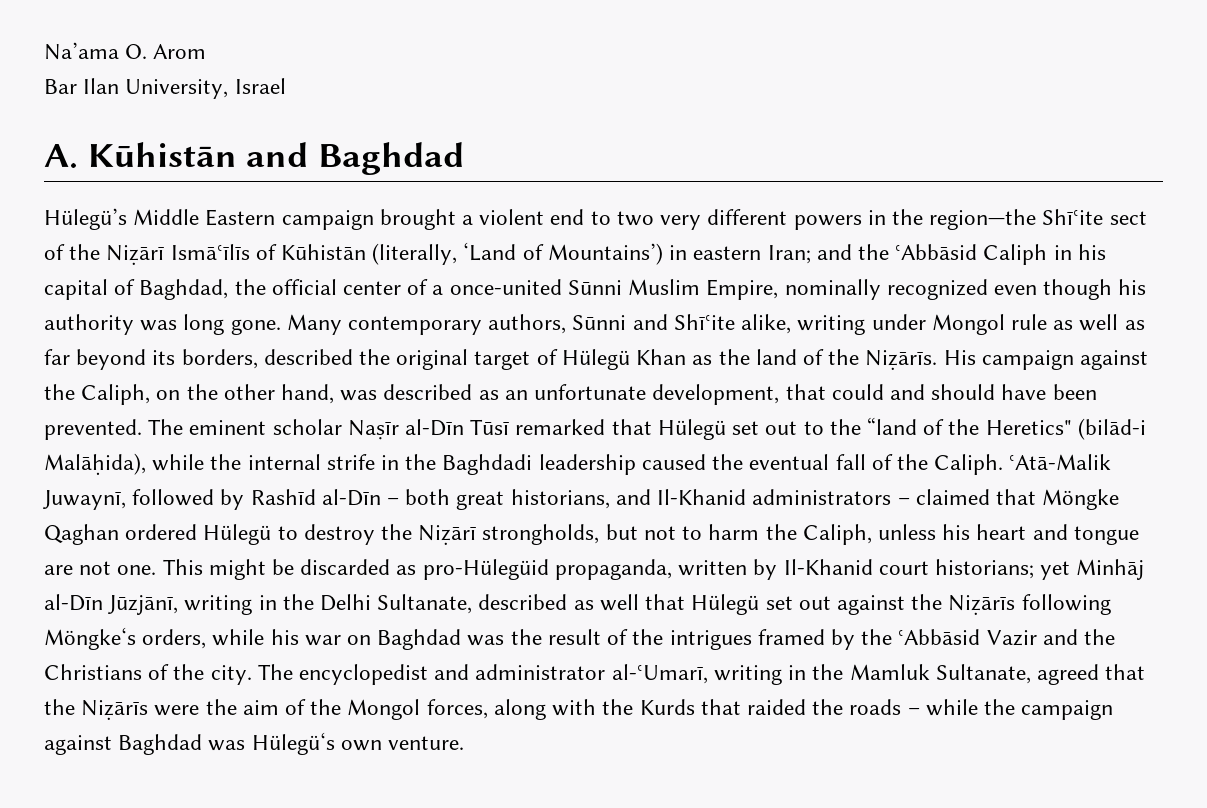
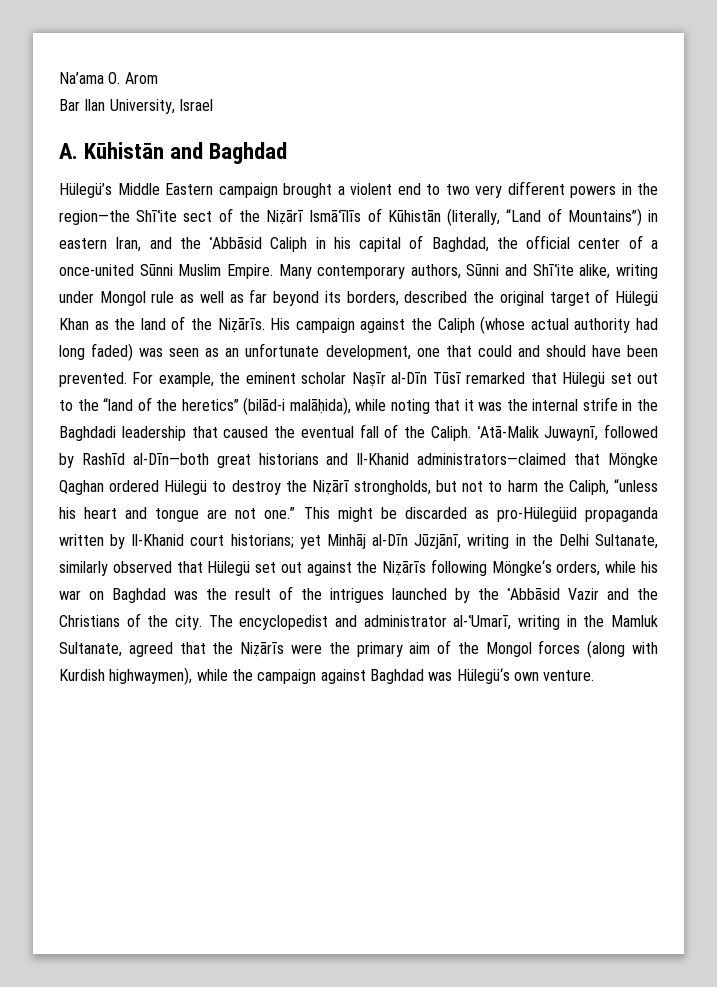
[463,242,663,265] ‘Land of Mountains’) -> [506,208,642,226] “Land of Mountains”)
[767,245,811,264] Iran; -> [115,237,142,252] Iran,
[706,279,1147,300] [44,314,281,335] Empire, nominally recognized even though his authority was long gone. -> [226,264,273,279] Empire.
[81,384,473,405] Caliph, on the other hand, was described -> [437,316,659,334] [59,343,200,361] Caliph (whose actual authority had long faded) was seen
(780, 394) none -> [416,348,440,357] one
[148,419,184,435] The -> [132,372,241,387] For example, the
[985,418,1146,440] [44,453,205,475] Heretics" (bilād-i Malāḥida), while -> [181,397,503,415] heretics” (bilād-i malāḥida), while noting that it was
(636, 464) none -> [191,426,218,438] that
[321,489,990,510] al-Dīn – both great historians, and Il-Khanid administrators – claimed -> [132,453,567,468] al-Dīn—both great historians and Il-Khanid administrators—claimed
[877,524,936,540] unless -> [614,479,659,492] “unless
[117,565,157,575] one. -> [264,507,296,519] one.”
[554,559,672,580] propaganda, -> [585,507,659,522] propaganda
[478,594,639,611] described as well -> [59,561,172,576] similarly observed
[757,629,825,645] framed -> [392,588,447,600] launched
(237, 707) none -> [356,642,403,657] primary
[426,699,920,720] forces, along with the Kurds that raided the roads – -> [538,640,658,658] [59,667,193,685] forces (along with Kurdish highwaymen),

